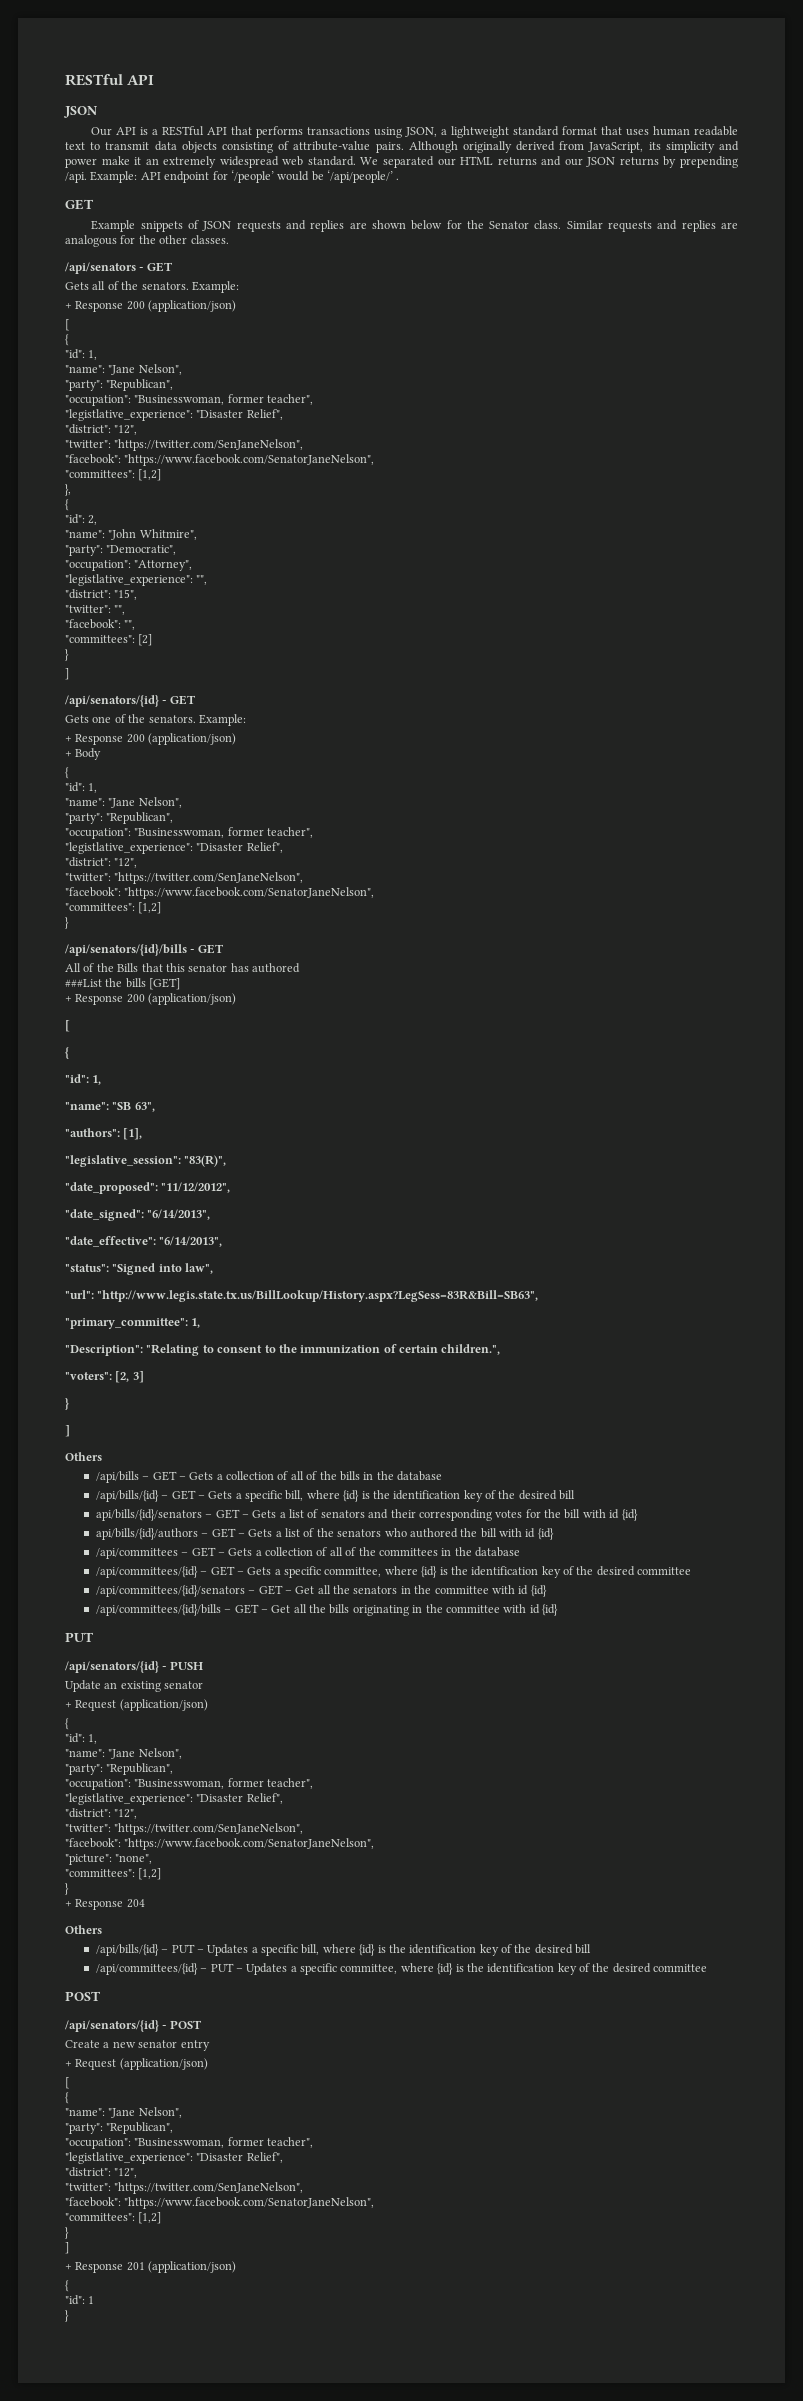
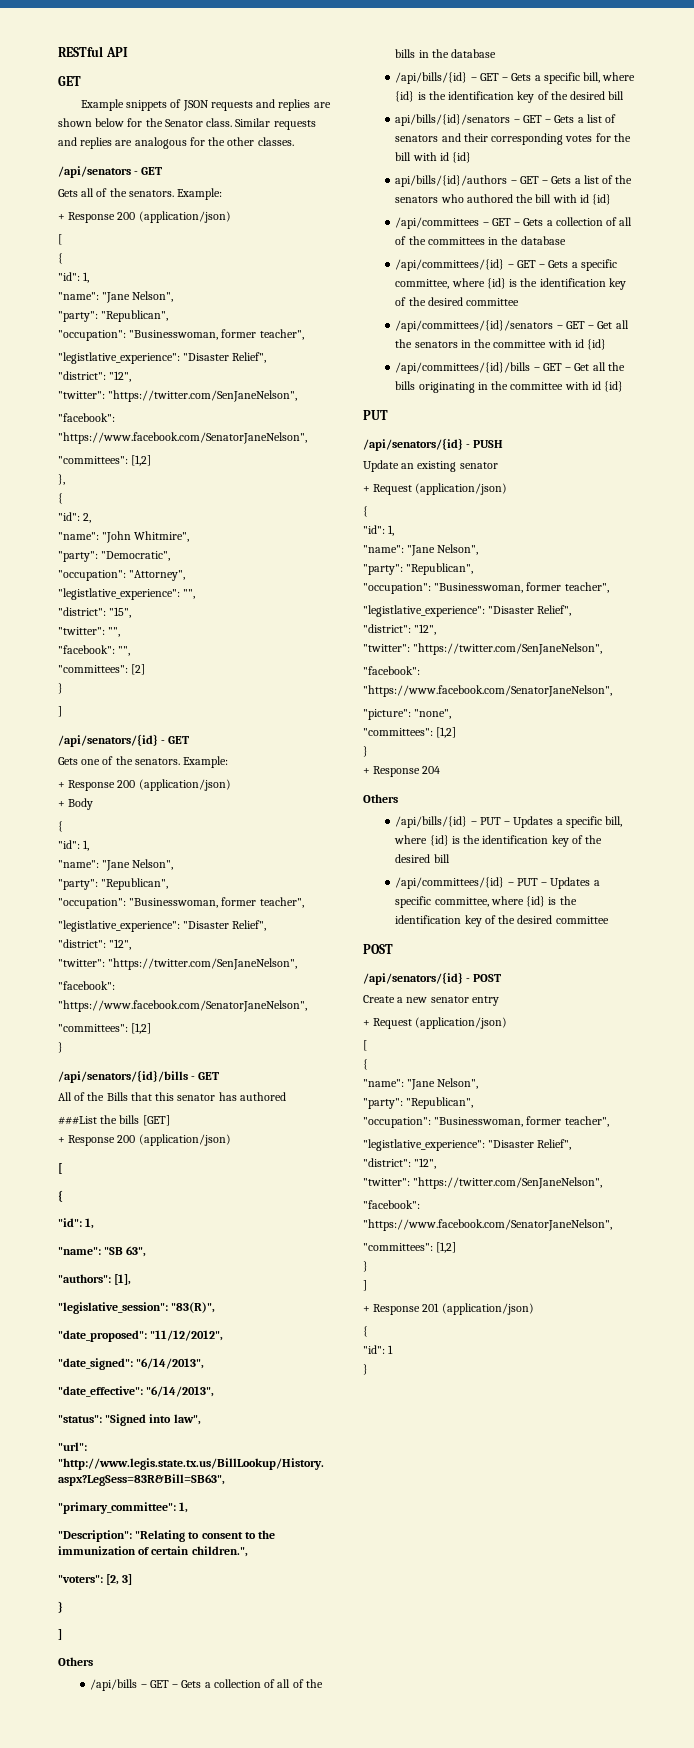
[65,74,155,86] [64,106,98,118] [91,126,738,138] [65,141,739,153] [65,156,738,168] [65,170,400,183] RESTful API // JSON // Our API is a RESTful API that performs transactions using JSON, a lightweight standard format that uses human readable text to transmit data objects consisting of attribute-value pairs. Although originally derived from JavaScript, its simplicity and power make it an extremely widespread web standard. We separated our HTML returns and our JSON returns by prepending /api. Example: API endpoint for ‘/people’ would be ‘/api/people/’ . -> [58,46,128,57] RESTful API

